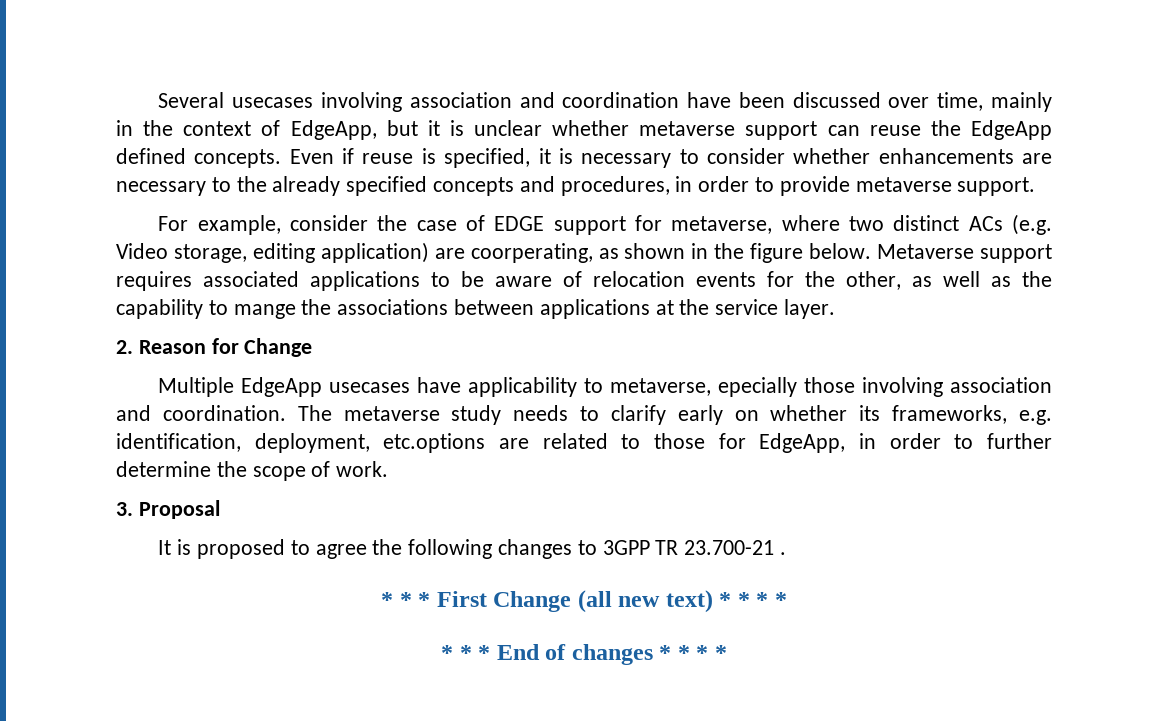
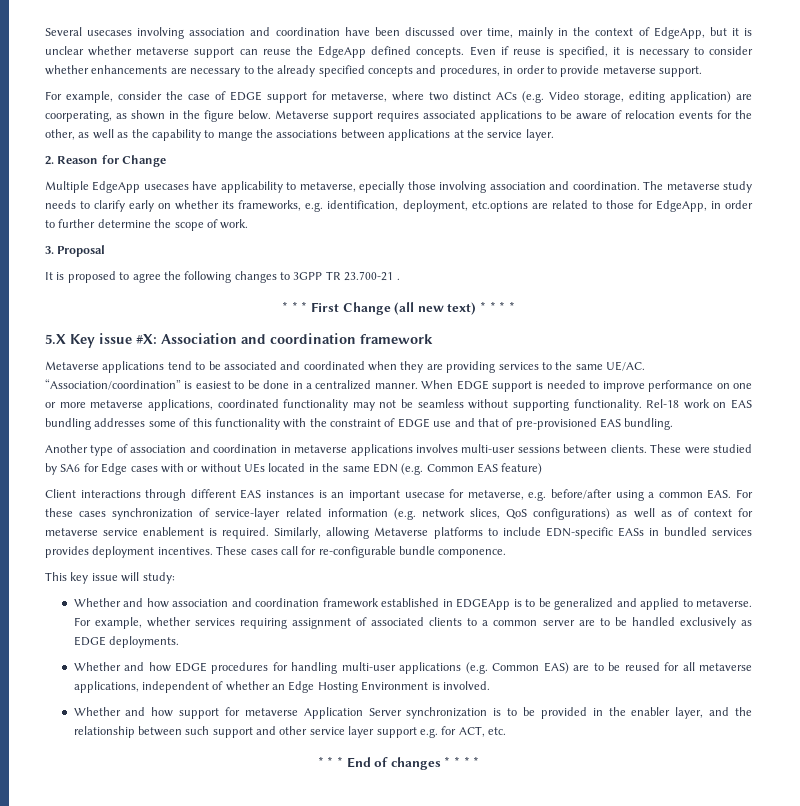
(787, 599) none -> [45,333,433,348] [45,361,645,373] [45,379,753,392] [45,399,752,411] [45,418,674,430] [45,444,752,456] [45,463,543,475] [45,489,753,501] [45,508,754,520] [45,527,753,539] [45,546,507,558] [45,572,175,584] [73,598,752,610] [73,617,752,629] [73,636,179,648] [73,662,752,674] [73,681,490,693] [73,707,753,719] [73,726,507,738] // 5.X Key issue #X: Association and coordination framework // Metaverse applications tend to be associated and coordinated when they are providing services to the same UE/AC. “Association/coordination” is easiest to be done in a centralized manner. When EDGE support is needed to improve performance on one or more metaverse applications, coordinated functionality may not be seamless without supporting functionality. Rel-18 work on EAS bundling addresses some of this functionality with the constraint of EDGE use and that of pre-provisioned EAS bundling. // Another type of association and coordination in metaverse applications involves multi-user sessions between clients. These were studied by SA6 for Edge cases with or without UEs located in the same EDN (e.g. Common EAS feature) // Client interactions through different EAS instances is an important usecase for metaverse, e.g. before/after using a common EAS. For these cases synchronization of service-layer related information (e.g. network slices, QoS configurations) as well as of context for metaverse service enablement is required. Similarly, allowing Metaverse platforms to include EDN-specific EASs in bundled services provides deployment incentives. These cases call for re-configurable bundle componence. // This key issue will study: // Whether and how association and coordination framework established in EDGEApp is to be generalized and applied to metaverse. For example, whether services requiring assignment of associated clients to a common server are to be handled exclusively as EDGE deployments. // Whether and how EDGE procedures for handling multi-user applications (e.g. Common EAS) are to be reused for all metaverse applications, independent of whether an Edge Hosting Environment is involved. // Whether and how support for metaverse Application Server synchronization is to be provided in the enabler layer, and the relationship between such support and other service layer support e.g. for ACT, etc.

